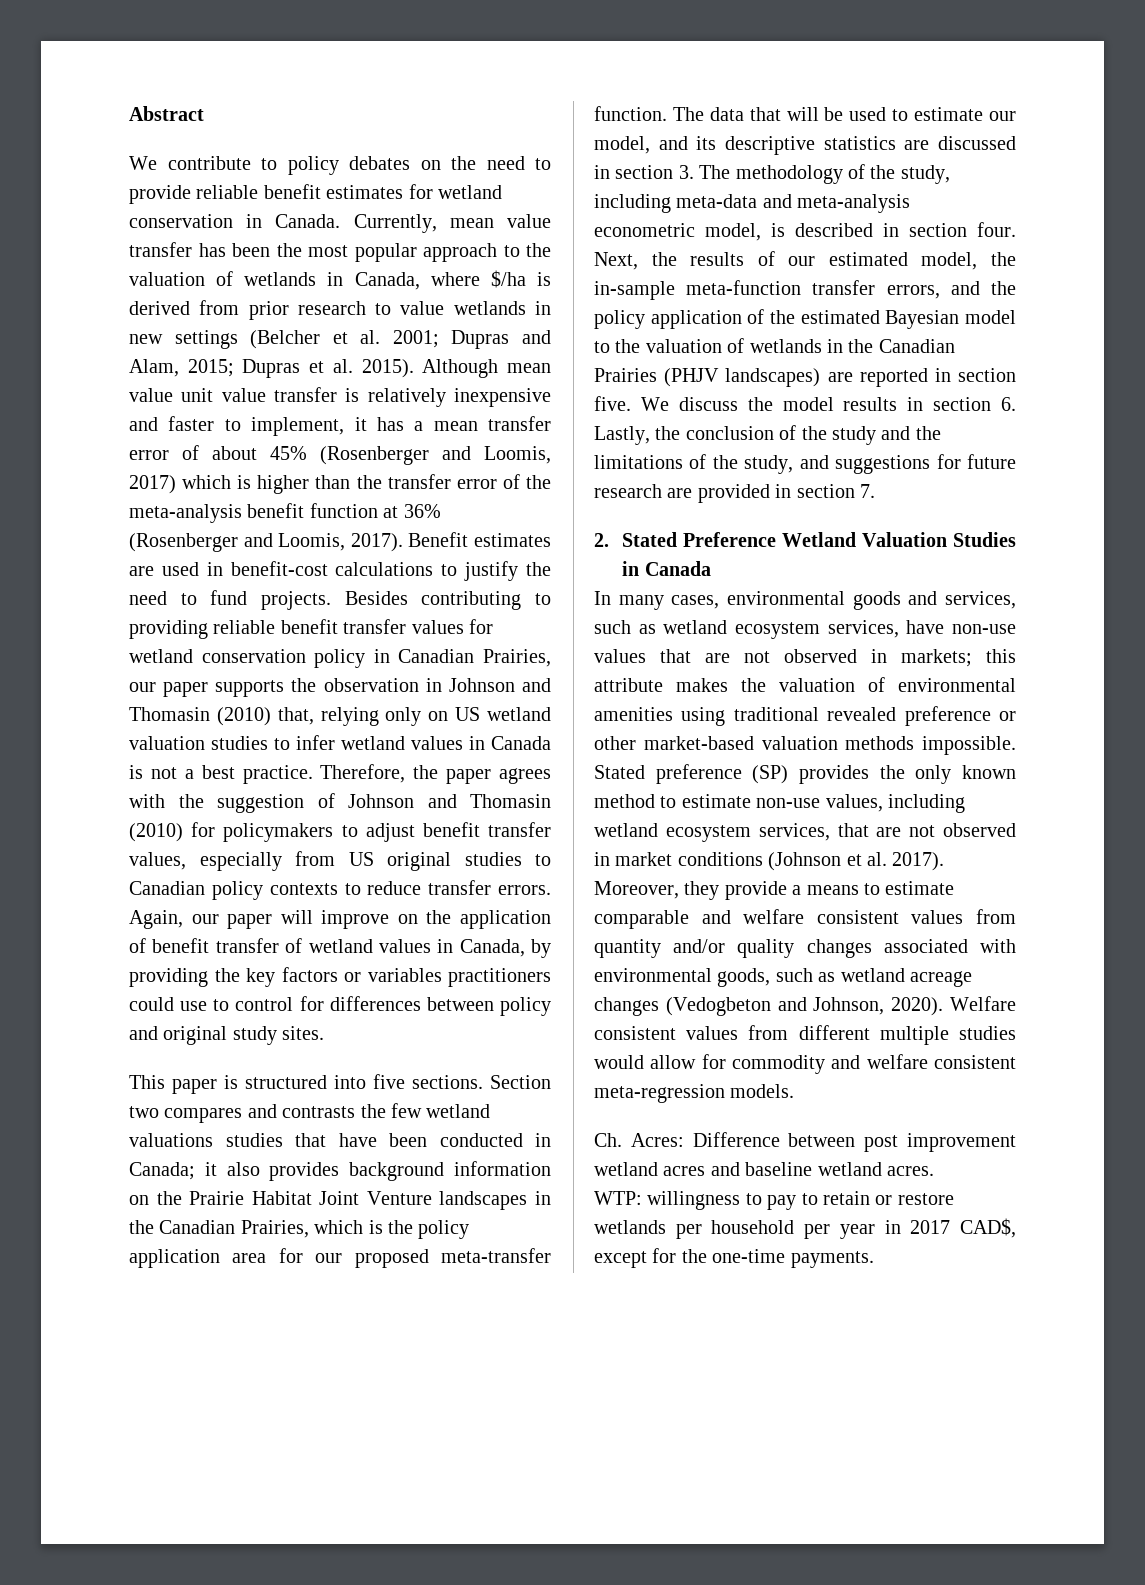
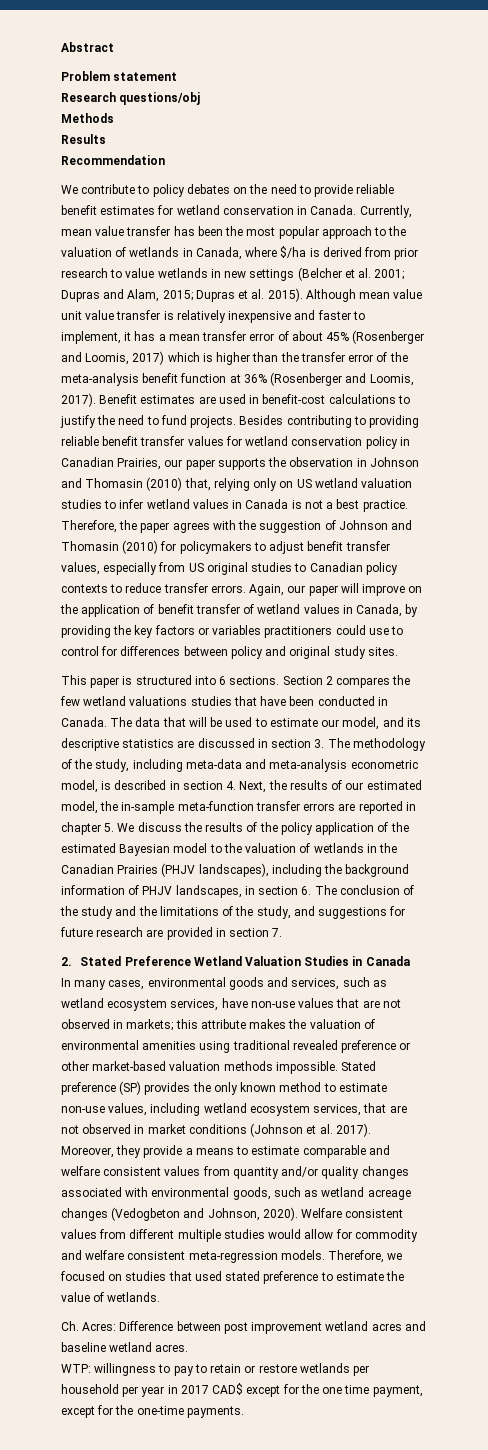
(204, 113) none -> [61,71,178,81] [61,92,201,105] [61,113,114,123] [61,134,106,144] [61,155,165,165] // Problem statement // Research questions/obj // Methods // Results // Recommendation
[373,1074,405,1089] five -> [219,676,227,685] 6
[129,1104,356,1123] two compares and contrasts -> [325,676,391,688] 2 compares
[129,1161,551,1181] [129,1191,551,1210] [129,1220,470,1239] [129,1248,551,1268] [594,106,667,121] Canada; it also provides background information on the Prairie Habitat Joint Venture landscapes in the Canadian Prairies, which is the policy application area for our proposed meta-transfer function. -> [61,717,107,727] Canada.
[977,222,1016,237] four. -> [226,781,237,790] 4.
[886,281,980,299] errors, and -> [303,801,416,814] [61,822,258,835] errors are reported in chapter 5. We discuss the results of
[725,368,1016,387] [594,396,898,411] landscapes) are reported in section five. We discuss the model results -> [198,863,410,877] [61,885,242,898] landscapes), including the background information of PHJV landscapes,
[594,426,681,445] Lastly, the -> [314,885,337,895] The
(795, 1091) none -> [328,1250,403,1263] [60,1271,405,1284] [61,1292,161,1302] Therefore, we focused on studies that used stated preference to estimate the value of wetlands.
[960,1218,1016,1238] CAD$, -> [212,1383,423,1397] CAD$ except for the one time payment,

